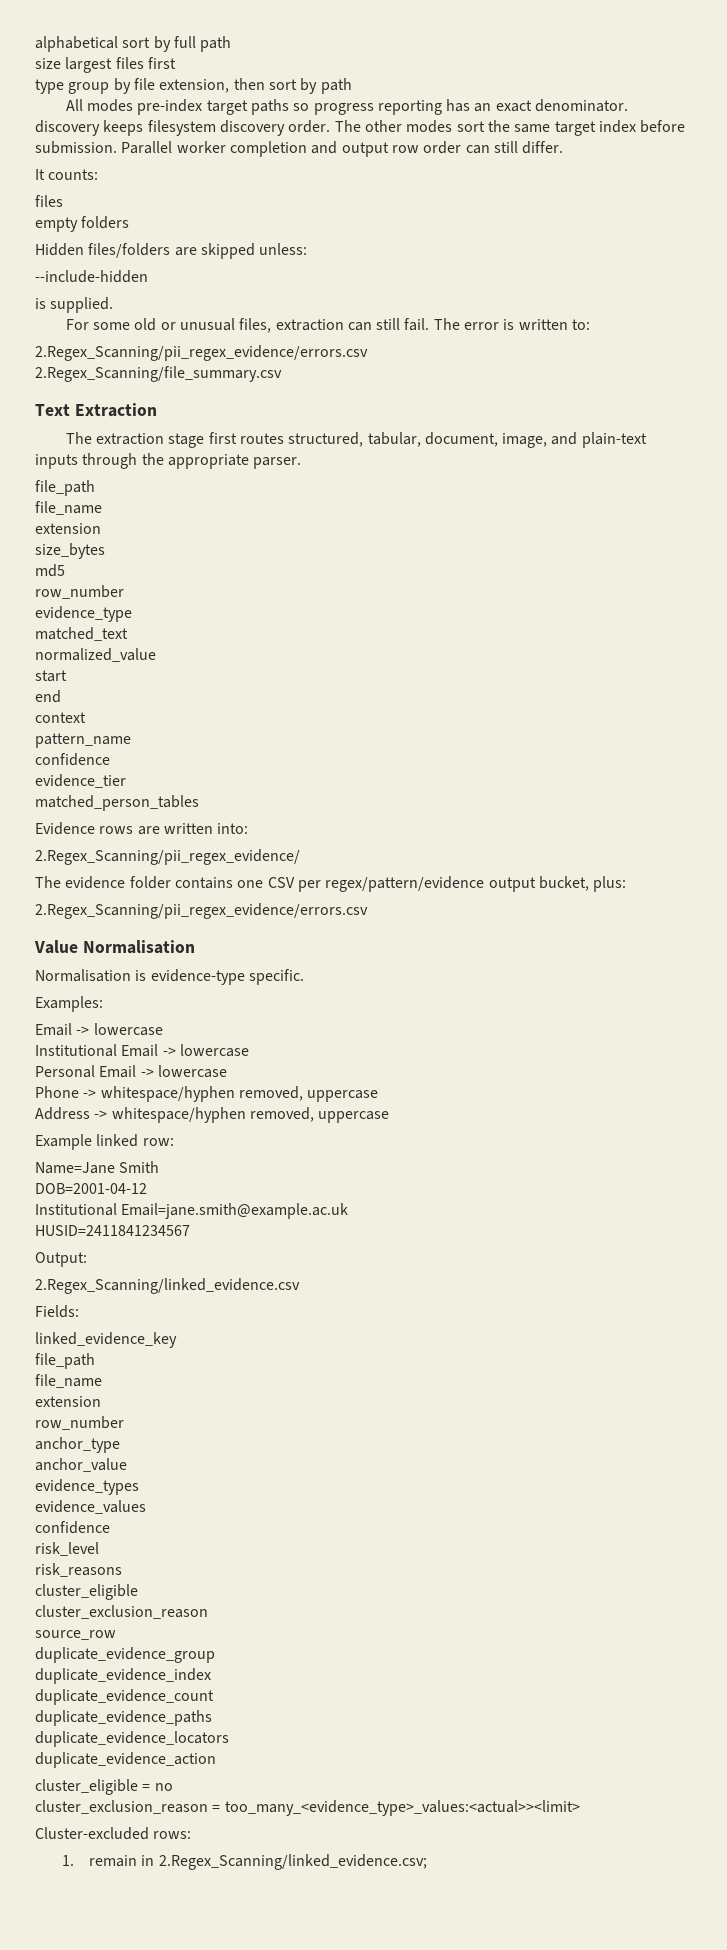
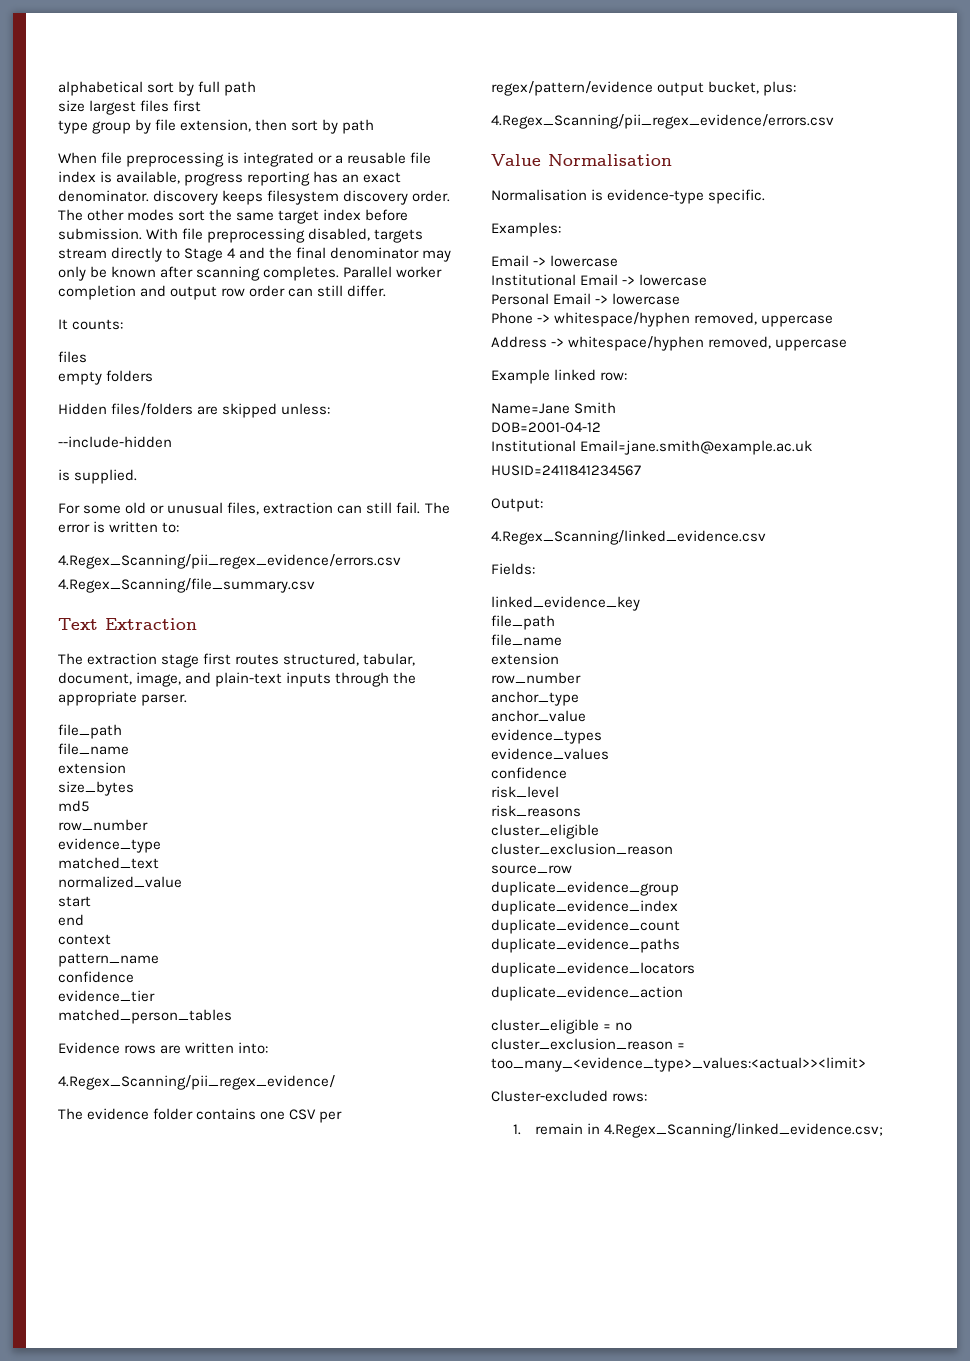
[65,99,310,115] All modes pre-index target paths so -> [58,152,432,167] [58,171,181,184] When file preprocessing is integrated or a reusable file index is available,
(117, 147) none -> [146,228,424,243] [58,247,452,262] [58,266,340,281] With file preprocessing disabled, targets stream directly to Stage 4 and the final denominator may only be known after scanning completes.
[35,345,368,361] [35,366,282,382] 2.Regex_Scanning/pii_regex_evidence/errors.csv // 2.Regex_Scanning/file_summary.csv -> [58,554,401,569] [58,578,315,593] 4.Regex_Scanning/pii_regex_evidence/errors.csv // 4.Regex_Scanning/file_summary.csv
[35,849,300,865] 2.Regex_Scanning/pii_regex_evidence/ -> [58,1075,335,1090] 4.Regex_Scanning/pii_regex_evidence/
[35,903,368,919] 2.Regex_Scanning/pii_regex_evidence/errors.csv -> [491,114,834,129] 4.Regex_Scanning/pii_regex_evidence/errors.csv
[35,1278,300,1294] 2.Regex_Scanning/linked_evidence.csv -> [491,530,766,545] 4.Regex_Scanning/linked_evidence.csv
[158,1854,427,1870] 2.Regex_Scanning/linked_evidence.csv; -> [604,1123,884,1138] 4.Regex_Scanning/linked_evidence.csv;

